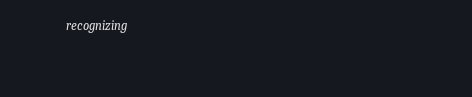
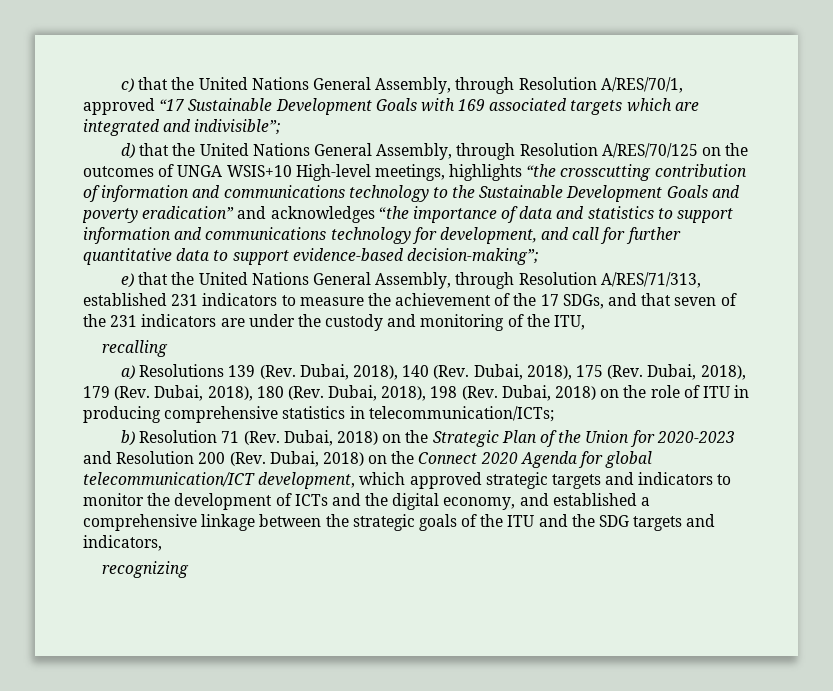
(65, 26) none -> [121,77,683,94] [83,98,699,115] [83,119,281,136] [121,143,749,160] [83,164,747,181] [83,185,740,202] [82,206,734,223] [83,227,681,244] [83,248,538,265] [121,272,701,289] [83,293,737,309] [83,314,586,331] [101,340,168,357] [121,364,746,380] [83,385,750,401] [83,406,554,423] [121,430,735,447] [83,451,653,468] [83,472,732,489] [83,493,651,510] [83,514,716,531] [83,535,162,551] c) that the United Nations General Assembly, through Resolution A/RES/70/1, approved “17 Sustainable Development Goals with 169 associated targets which are integrated and indivisible”; // d) that the United Nations General Assembly, through Resolution A/RES/70/125 on the outcomes of UNGA WSIS+10 High-level meetings, highlights “the crosscutting contribution of information and communications technology to the Sustainable Development Goals and poverty eradication” and acknowledges “the importance of data and statistics to support information and communications technology for development, and call for further quantitative data to support evidence-based decision-making”; // e) that the United Nations General Assembly, through Resolution A/RES/71/313, established 231 indicators to measure the achievement of the 17 SDGs, and that seven of the 231 indicators are under the custody and monitoring of the ITU, // recalling // a) Resolutions 139 (Rev. Dubai, 2018), 140 (Rev. Dubai, 2018), 175 (Rev. Dubai, 2018), 179 (Rev. Dubai, 2018), 180 (Rev. Dubai, 2018), 198 (Rev. Dubai, 2018) on the role of ITU in producing comprehensive statistics in telecommunication/ICTs; // b) Resolution 71 (Rev. Dubai, 2018) on the Strategic Plan of the Union for 2020-2023 and Resolution 200 (Rev. Dubai, 2018) on the Connect 2020 Agenda for global telecommunication/ICT development, which approved strategic targets and indicators to monitor the development of ICTs and the digital economy, and established a comprehensive linkage between the strategic goals of the ITU and the SDG targets and indicators, //

